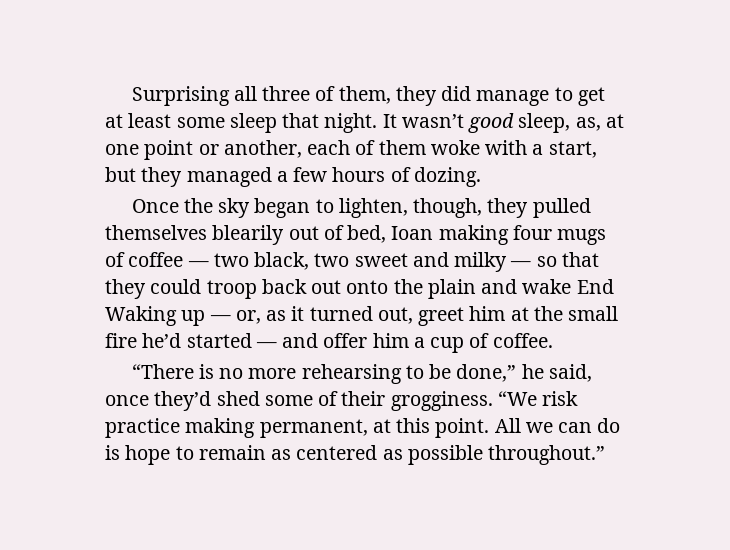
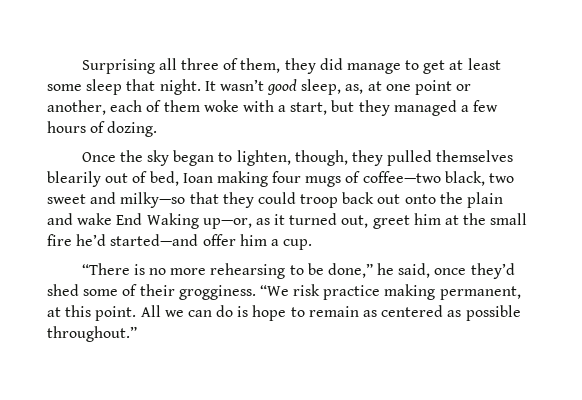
[128,252,249,267] coffee — two -> [362,171,441,183] coffee—two
[454,252,557,272] milky — so -> [120,192,186,208] milky—so
[181,310,261,326] up — or, -> [202,218,252,229] up—or,
[186,333,553,353] started — and offer him a cup of coffee. -> [110,234,313,250] started—and offer him a cup.

